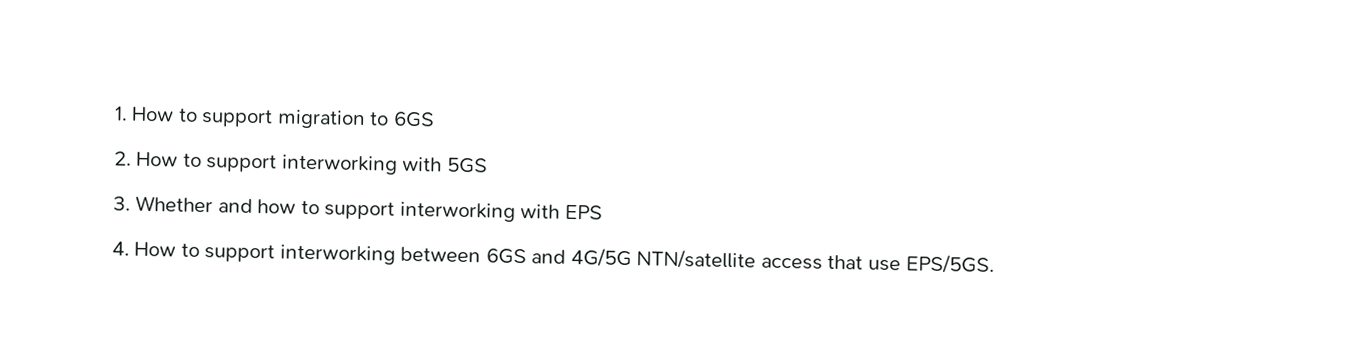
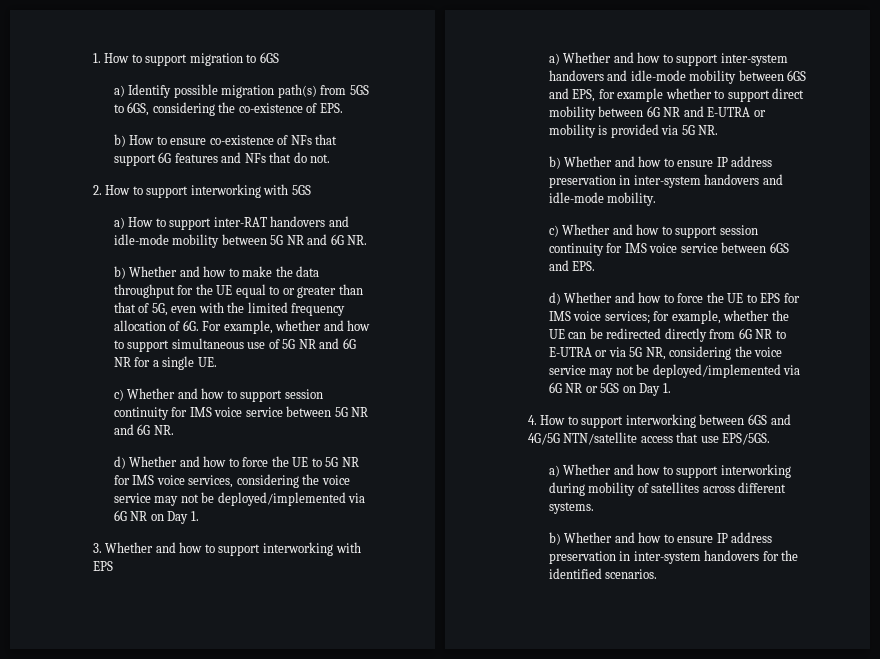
(435, 119) none -> [113,84,369,98] [113,102,343,116] [113,134,338,147] [113,152,331,166] // a) Identify possible migration path(s) from 5GS to 6GS, considering the co-existence of EPS. // b) How to ensure co-existence of NFs that support 6G features and NFs that do not.
(488, 165) none -> [113,216,349,230] [113,234,368,248] [113,266,320,279] [113,284,363,298] [113,302,346,316] [113,320,371,334] [113,338,356,352] [113,356,217,370] [113,388,323,402] [113,406,369,420] [113,424,174,435] [113,456,359,469] [113,474,350,488] [113,492,366,506] [113,510,199,524] // a) How to support inter-RAT handovers and idle-mode mobility between 5G NR and 6G NR. // b) Whether and how to make the data throughput for the UE equal to or greater than that of 5G, even with the limited frequency allocation of 6G. For example, whether and how to support simultaneous use of 5G NR and 6G NR for a single UE. // c) Whether and how to support session continuity for IMS voice service between 5G NR and 6G NR. // d) Whether and how to force the UE to 5G NR for IMS voice services, considering the voice service may not be deployed/implemented via 6G NR on Day 1.
(603, 212) none -> [548,52,788,66] [548,70,807,84] [548,88,805,102] [548,106,766,120] [548,124,719,138] [548,156,773,169] [548,174,783,188] [548,192,657,206] [548,224,758,238] [548,242,789,256] [548,260,596,271] [548,292,800,305] [548,310,789,324] [548,328,786,342] [548,346,783,360] [548,364,801,378] [548,382,671,396] // a) Whether and how to support inter-system handovers and idle-mode mobility between 6GS and EPS, for example whether to support direct mobility between 6G NR and E-UTRA or mobility is provided via 5G NR. // b) Whether and how to ensure IP address preservation in inter-system handovers and idle-mode mobility. // c) Whether and how to support session continuity for IMS voice service between 6GS and EPS. // d) Whether and how to force the UE to EPS for IMS voice services; for example, whether the UE can be redirected directly from 6G NR to E-UTRA or via 5G NR, considering the voice service may not be deployed/implemented via 6G NR or 5GS on Day 1.
(995, 264) none -> [548,464,791,478] [548,482,787,496] [548,502,594,514] [548,532,773,545] [548,550,799,564] [548,568,658,579] // a) Whether and how to support interworking during mobility of satellites across different systems. // b) Whether and how to ensure IP address preservation in inter-system handovers for the identified scenarios.

